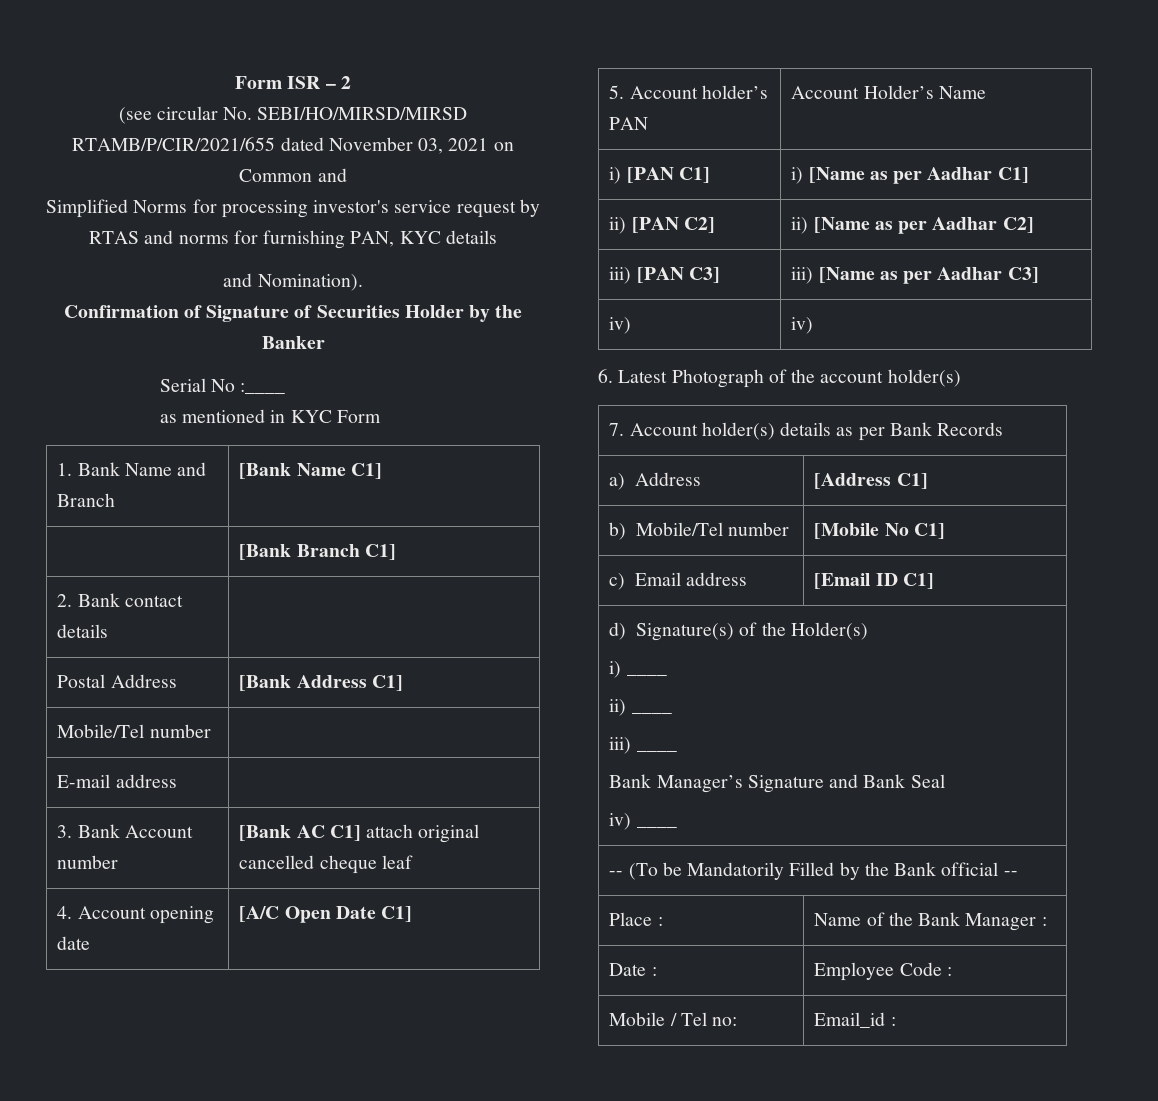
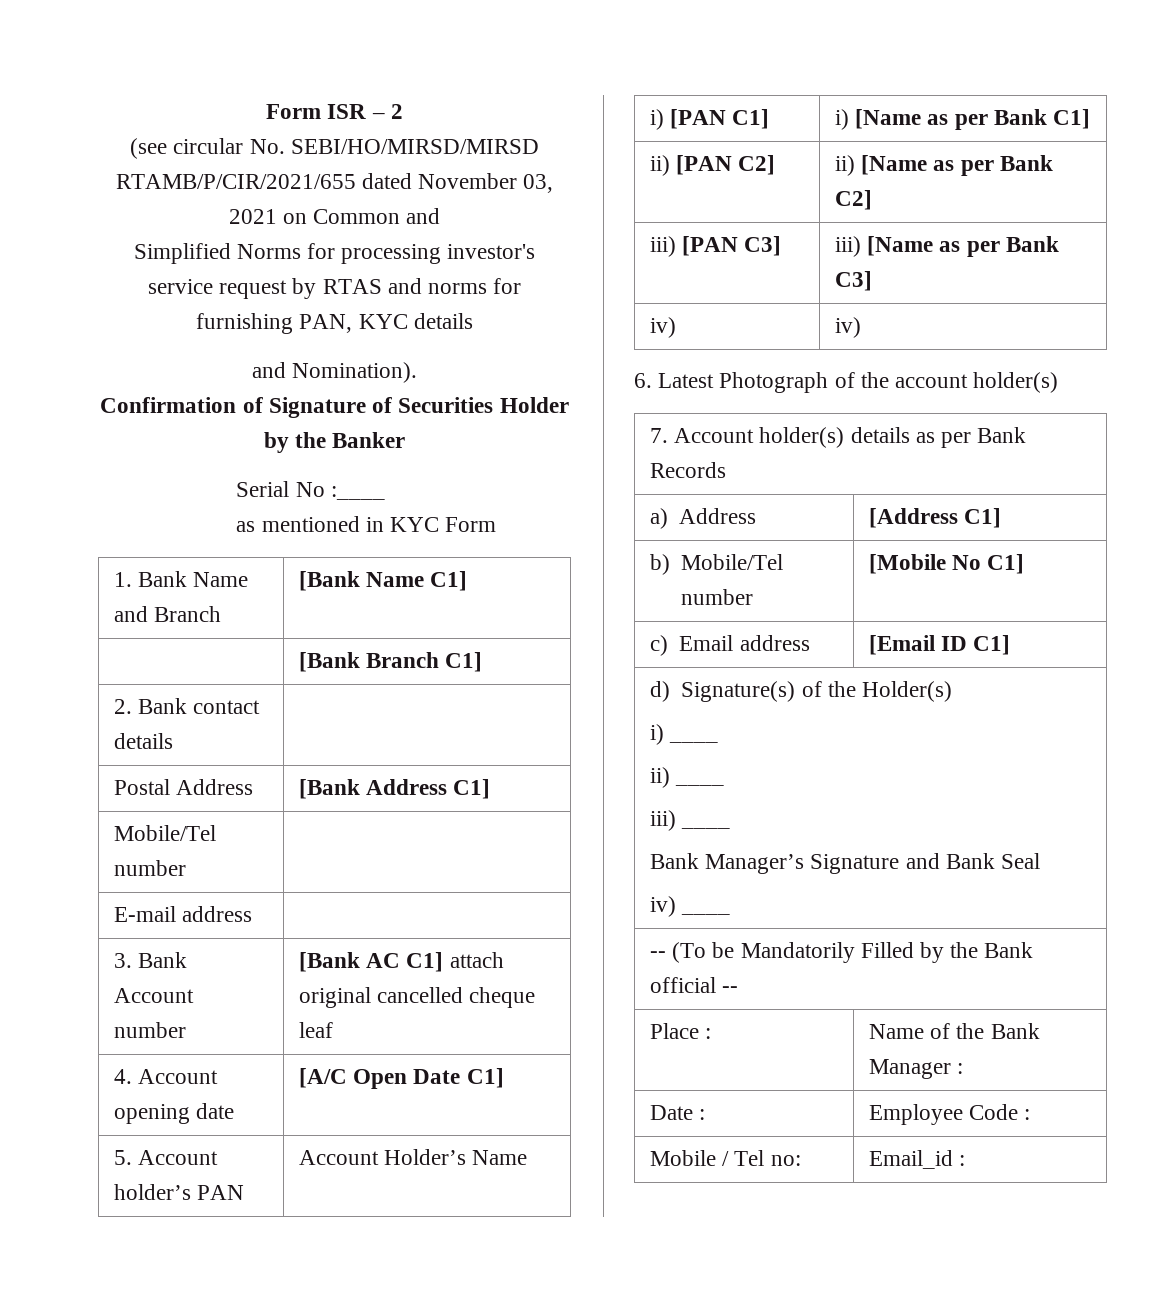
[927,167,993,180] Aadhar -> [993,109,1047,125] Bank
[932,217,998,230] Aadhar -> [999,155,1053,171] Bank
[937,267,1003,280] Aadhar -> [1005,236,1059,252] Bank

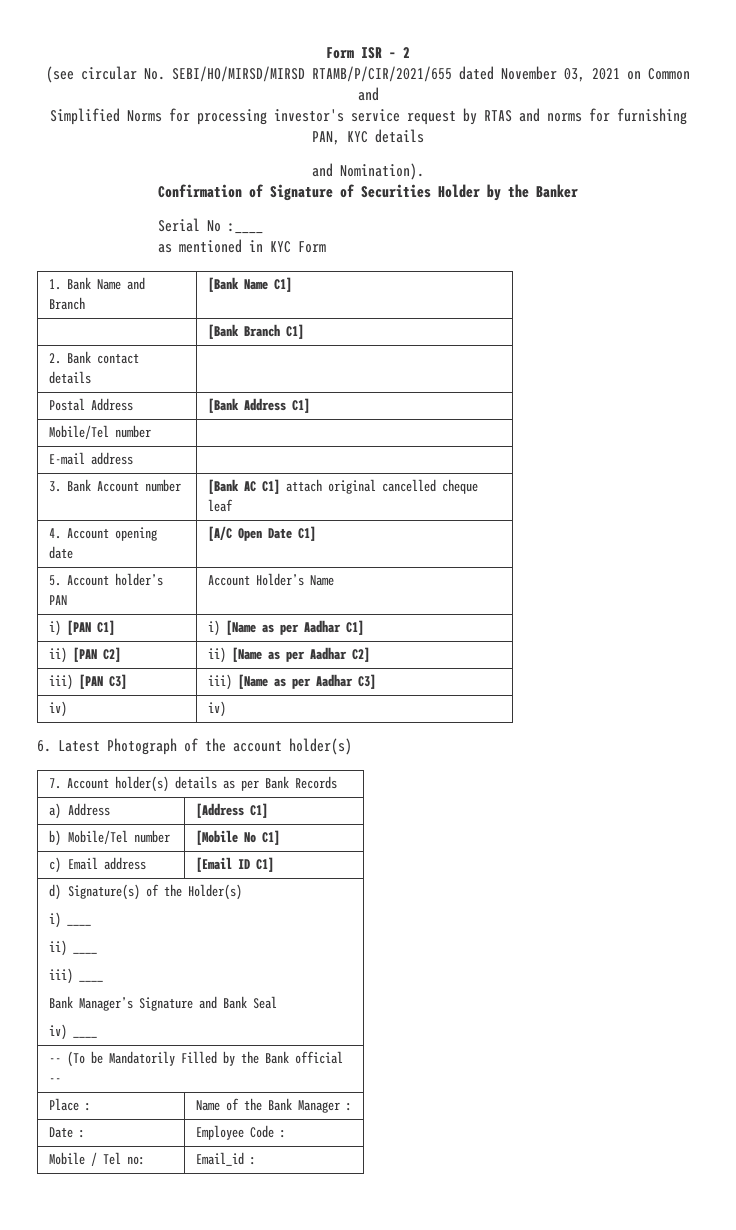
[993,109,1047,125] Bank -> [303,620,341,633] Aadhar
[999,155,1053,171] Bank -> [309,647,347,660] Aadhar
[1005,236,1059,252] Bank -> [315,674,353,687] Aadhar

